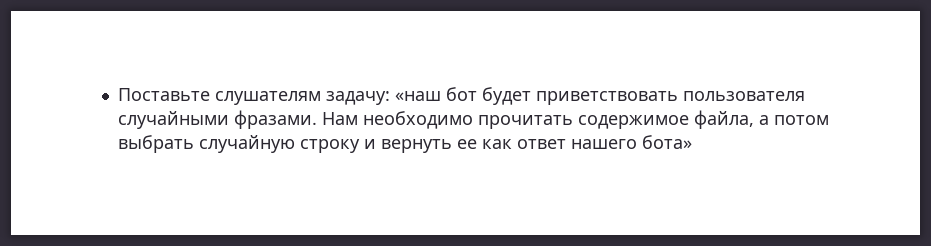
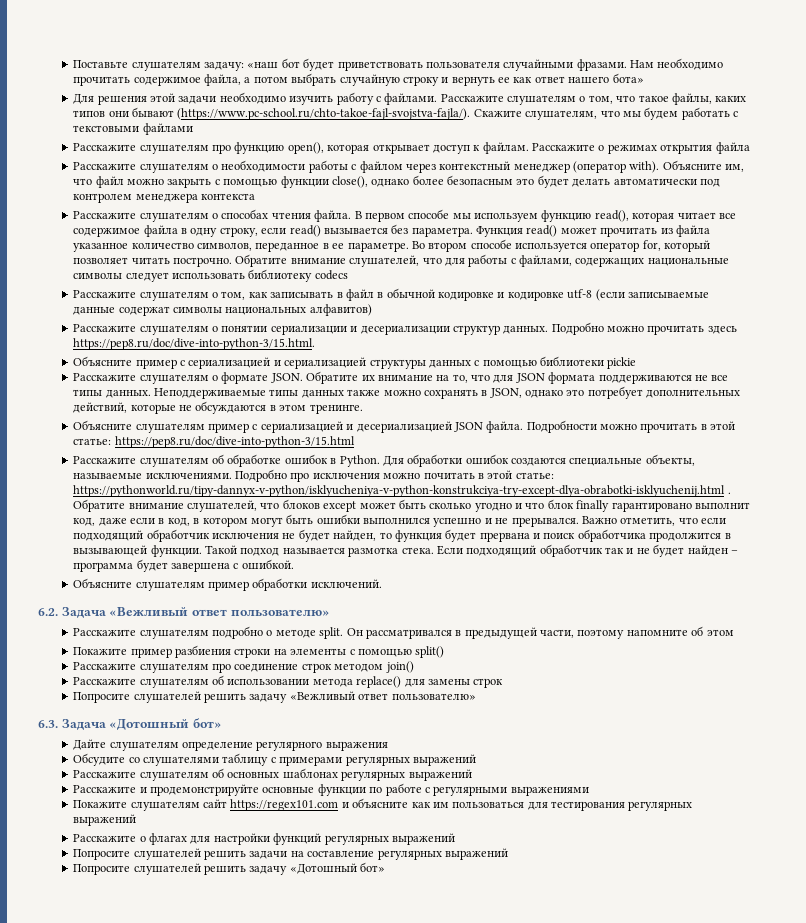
(693, 142) none -> [73,92,747,105] [73,107,739,120] [73,123,193,135] [73,142,750,154] [73,160,745,173] [73,175,720,188] [73,193,256,203] [73,209,736,222] [73,224,710,237] [73,239,711,252] [73,254,729,267] [73,269,348,282] [73,288,709,301] [73,304,372,316] [73,322,737,335] [73,338,316,350] [73,356,637,369] [73,371,729,384] [73,386,741,399] [73,401,363,414] [73,420,736,433] [73,436,355,448] [73,454,695,467] [73,469,554,482] [73,485,731,497] [73,499,750,512] [73,514,727,527] [73,529,731,542] [73,544,738,557] [73,559,294,572] [73,578,382,591] [38,607,330,619] [73,626,734,639] [73,645,445,658] [73,661,414,673] [73,675,504,688] [73,691,476,703] [38,718,222,731] [73,739,388,751] [73,753,476,766] [73,768,472,781] [73,783,589,796] [73,798,693,811] [73,814,137,826] [73,833,455,845] [73,848,508,860] [73,862,386,875] // Для решения этой задачи необходимо изучить работу с файлами. Расскажите слушателям о том, что такое файлы, каких типов они бывают (https://www.pc-school.ru/chto-takoe-fajl-svojstva-fajla/). Скажите слушателям, что мы будем работать с текстовыми файлами // Расскажите слушателям про функцию open(), которая открывает доступ к файлам. Расскажите о режимах открытия файла // Расскажите слушателям о необходимости работы с файлом через контекстный менеджер (оператор with). Объясните им, что файл можно закрыть с помощью функции close(), однако более безопасным это будет делать автоматически под контролем менеджера контекста // Расскажите слушателям о способах чтения файла. В первом способе мы используем функцию read(), которая читает все содержимое файла в одну строку, если read() вызывается без параметра. Функция read() может прочитать из файла указанное количество символов, переданное в ее параметре. Во втором способе используется оператор for, который позволяет читать построчно. Обратите внимание слушателей, что для работы с файлами, содержащих национальные символы следует использовать библиотеку codecs // Расскажите слушателям о том, как записывать в файл в обычной кодировке и кодировке utf-8 (если записываемые данные содержат символы национальных алфавитов) // Расскажите слушателям о понятии сериализации и десериализации структур данных. Подробно можно прочитать здесь https://pep8.ru/doc/dive-into-python-3/15.html. // Объясните пример с сериализацией и сериализацией структуры данных с помощью библиотеки pickie // Расскажите слушателям о формате JSON. Обратите их внимание на то, что для JSON формата поддерживаются не все типы данных. Неподдерживаемые типы данных также можно сохранять в JSON, однако это потребует дополнительных действий, которые не обсуждаются в этом тренинге. // Объясните слушателям пример с сериализацией и десериализацией JSON файла. Подробности можно прочитать в этой статье: https://pep8.ru/doc/dive-into-python-3/15.html // Расскажите слушателям об обработке ошибок в Python. Для обработки ошибок создаются специальные объекты, называемые исключениями. Подробно про исключения можно почитать в этой статье: https://pythonworld.ru/tipy-dannyx-v-python/isklyucheniya-v-python-konstrukciya-try-except-dlya-obrabotki-isklyuchenij.html . Обратите внимание слушателей, что блоков except может быть сколько угодно и что блок finally гарантировано выполнит код, даже если в код, в котором могут быть ошибки выполнился успешно и не прерывался. Важно отметить, что если подходящий обработчик исключения не будет найден, то функция будет прервана и поиск обработчика продолжится в вызывающей функции. Такой подход называется размотка стека. Если подходящий обработчик так и не будет найден – программа будет завершена с ошибкой. // Объясните слушателям пример обработки исключений. // 6.2. Задача «Вежливый ответ пользователю» // Расскажите слушателям подробно о методе split. Он рассматривался в предыдущей части, поэтому напомните об этом // Покажите пример разбиения строки на элементы с помощью split() // Расскажите слушателям про соединение строк методом join() // Расскажите слушателям об использовании метода replace() для замены строк // Попросите слушателей решить задачу «Вежливый ответ пользователю» // 6.3. Задача «Дотошный бот» // Дайте слушателям определение регулярного выражения // Обсудите со слушателями таблицу с примерами регулярных выражений // Расскажите слушателям об основных шаблонах регулярных выражений // Расскажите и продемонстрируйте основные функции по работе с регулярными выражениями // Покажите слушателям сайт https://regex101.com и объясните как им пользоваться для тестирования регулярных выражений // Расскажите о флагах для настройки функций регулярных выражений // Попросите слушателей решить задачи на составление регулярных выражений // Попросите слушателей решить задачу «Дотошный бот»

